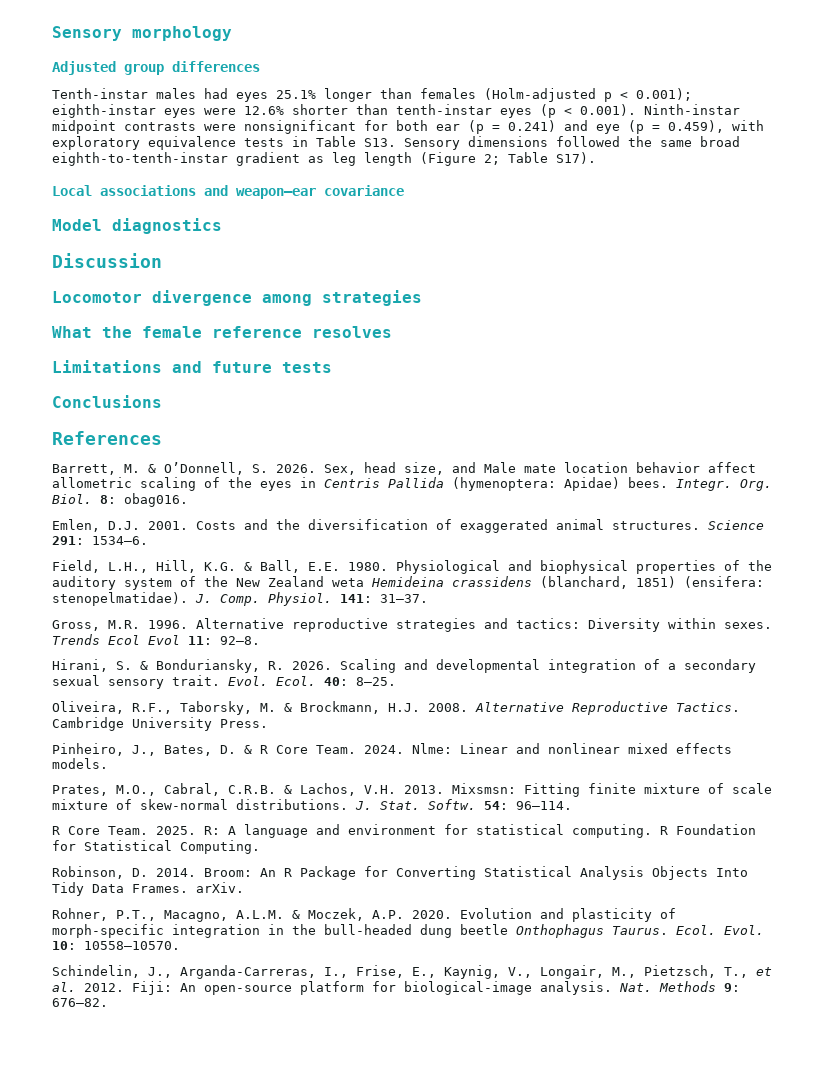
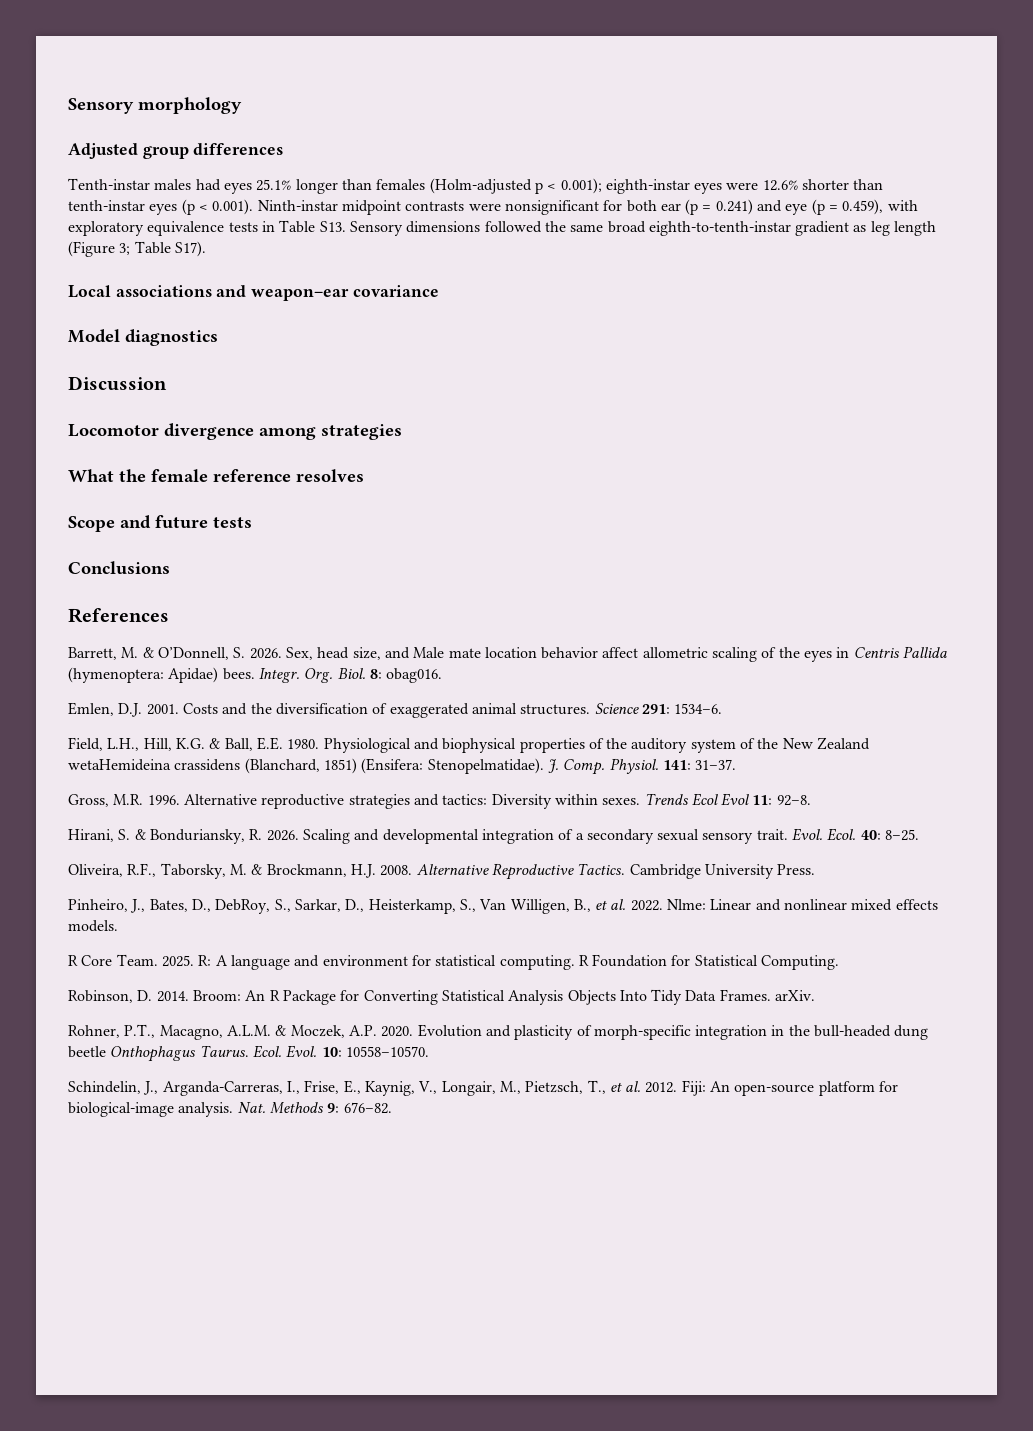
[484,154,500,165] 2; -> [119,243,131,255] 3;
[52,360,162,373] Limitations -> [68,516,115,532] Scope
[332,576,764,589] [52,592,188,606] weta Hemideina crassidens (blanchard, 1851) (ensifera: stenopelmatidae). -> [68,758,544,774] wetaHemideina crassidens (Blanchard, 1851) (Ensifera: Stenopelmatidae).
[220,745,404,754] D. & R Core Team. 2024. -> [191,899,663,914] D., DebRoy, S., Sarkar, D., Heisterkamp, S., Van Willigen, B., et al. 2022.
[52,783,772,797] [52,799,572,810] // Prates, M.O., Cabral, C.R.B. & Lachos, V.H. 2013. Mixsmsn: Fitting finite mixture of scale mixture of skew-normal distributions. J. Stat. Softw. 54: 96–114. -> (118, 926) none

